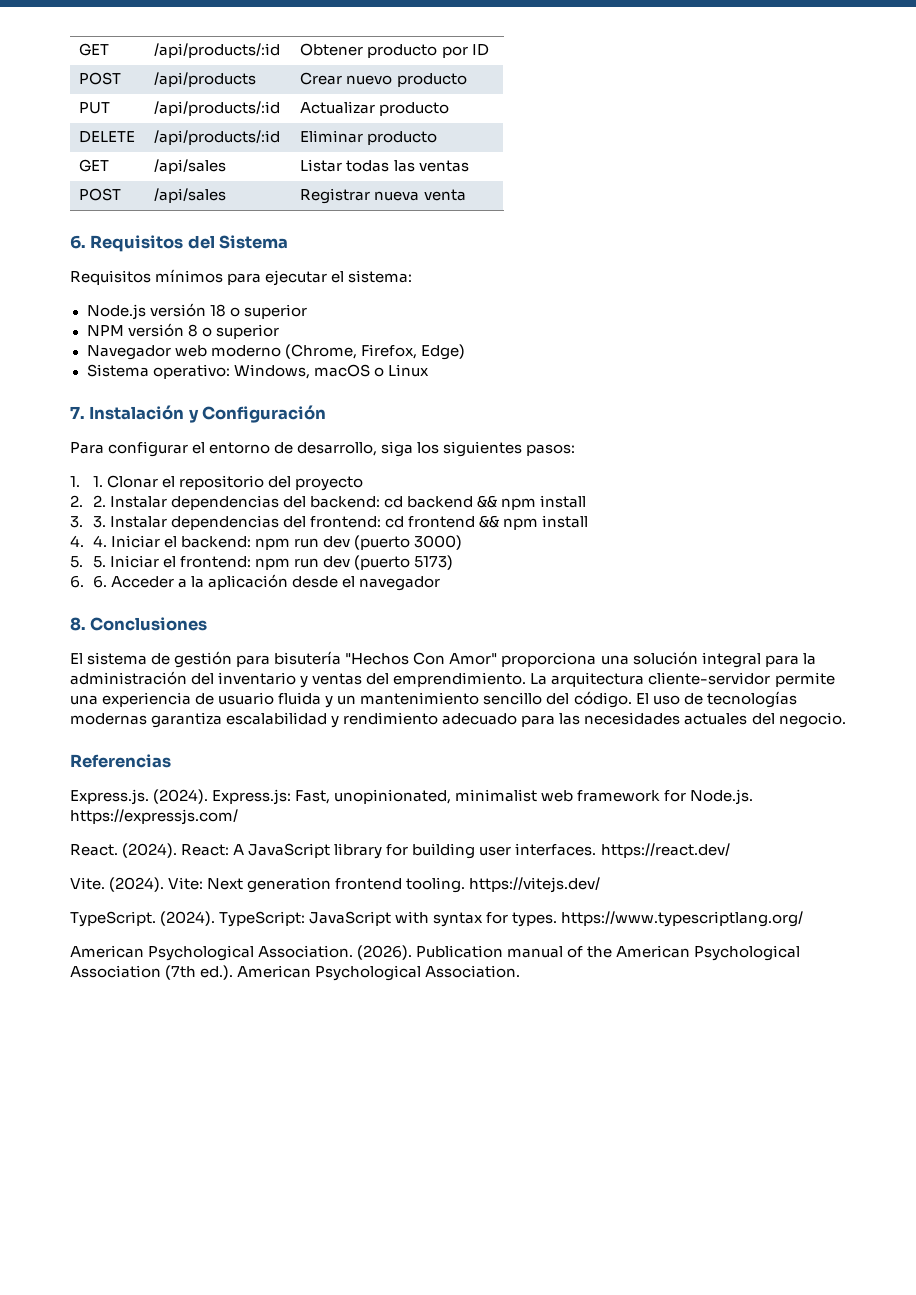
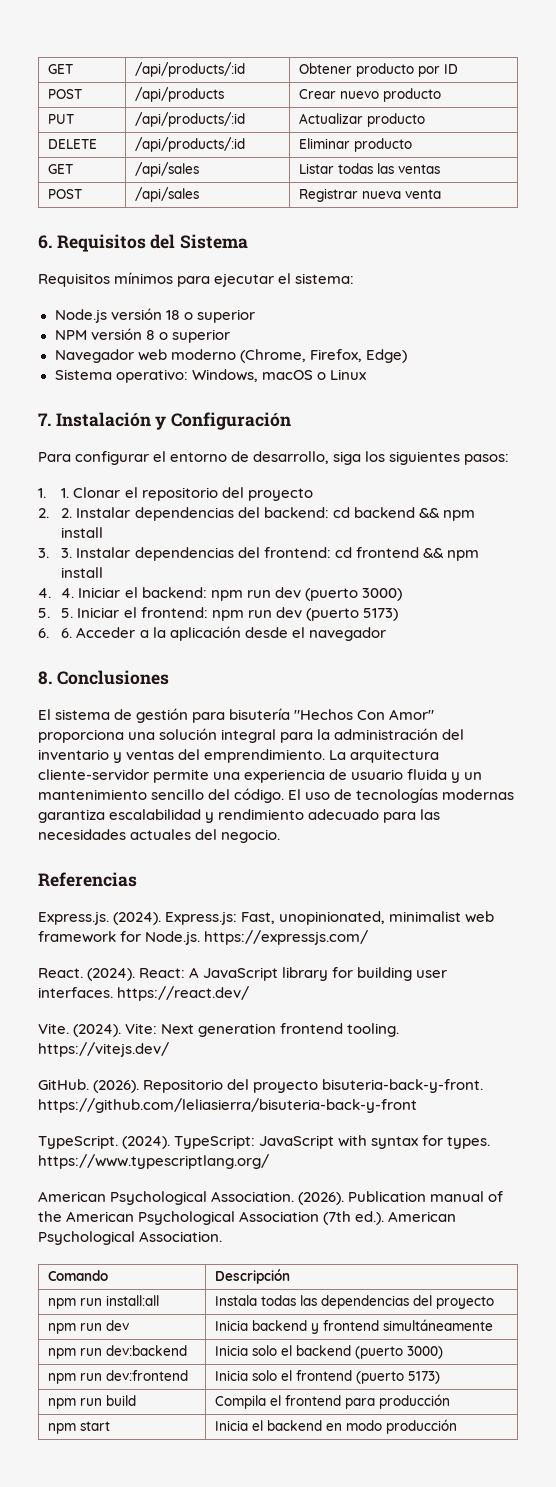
(601, 885) none -> [38,1079,484,1093] [38,1098,417,1113] // GitHub. (2026). Repositorio del proyecto bisuteria-back-y-front. https://github.com/leliasierra/bisuteria-back-y-front
(521, 971) none -> [48,1270,109,1281] [215,1269,291,1284] [48,1295,160,1309] [215,1295,495,1309] [48,1320,130,1334] [215,1319,494,1334] [48,1345,188,1359] [215,1345,444,1359] [48,1370,189,1384] [215,1370,441,1384] [48,1395,137,1409] [215,1394,451,1409] [48,1421,111,1434] [215,1419,458,1434] // Comando | Descripción // npm run install:all | Instala todas las dependencias del proyecto // npm run dev | Inicia backend y frontend simultáneamente // npm run dev:backend | Inicia solo el backend (puerto 3000) // npm run dev:frontend | Inicia solo el frontend (puerto 5173) // npm run build | Compila el frontend para producción // npm start | Inicia el backend en modo producción

